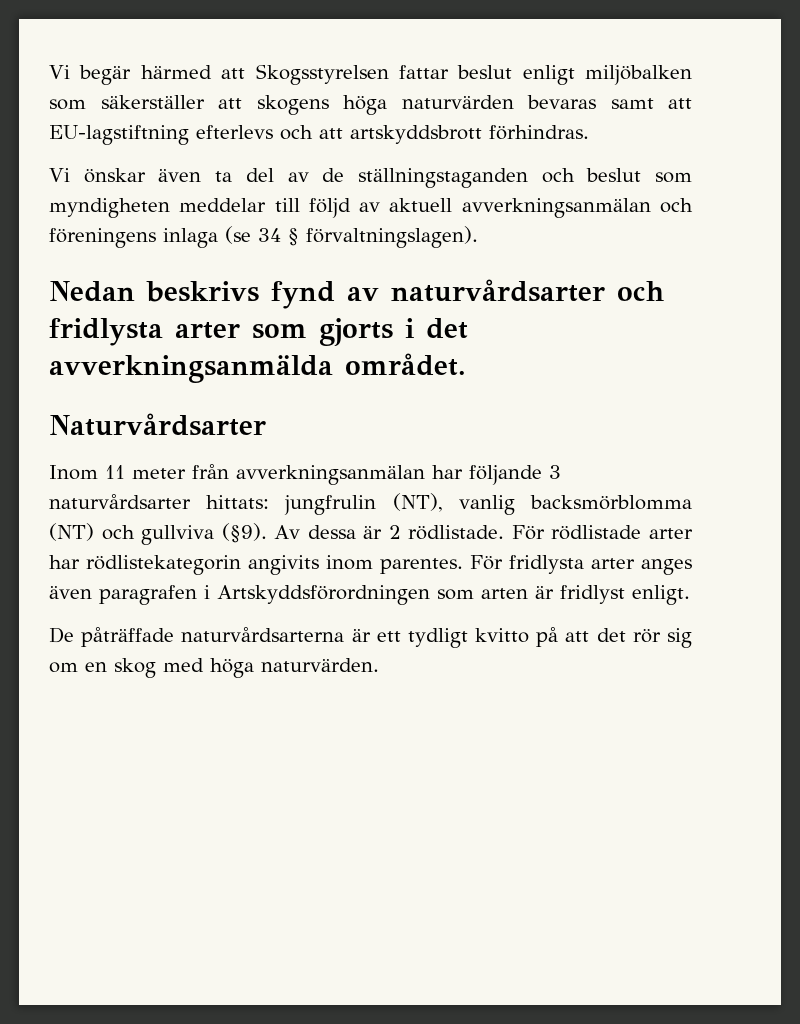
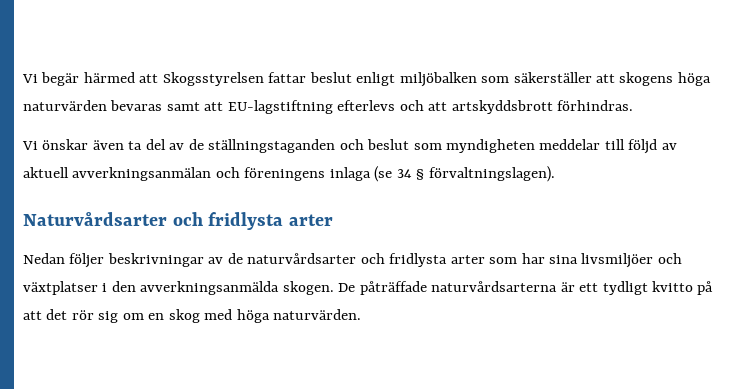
[49,281,379,309] Nedan beskrivs fynd av -> [23,212,334,230] [23,253,243,268] Naturvårdsarter och fridlysta arter // Nedan följer beskrivningar av de
[319,318,468,346] [49,353,466,383] [49,413,266,436] [49,464,561,485] [49,493,692,515] [49,523,693,545] [49,555,692,575] [49,585,690,605] gjorts i det avverkningsanmälda området. // Naturvårdsarter // Inom 11 meter från avverkningsanmälan har följande 3 naturvårdsarter hittats: jungfrulin (NT), vanlig backsmörblomma (NT) och gullviva (§9). Av dessa är 2 rödlistade. För rödlistade arter har rödlistekategorin angivits inom parentes. För fridlysta arter anges även paragrafen i Artskyddsförordningen som arten är fridlyst enligt. // -> [521,253,682,268] [23,281,334,295] har sina livsmiljöer och växtplatser i den avverkningsanmälda skogen.

